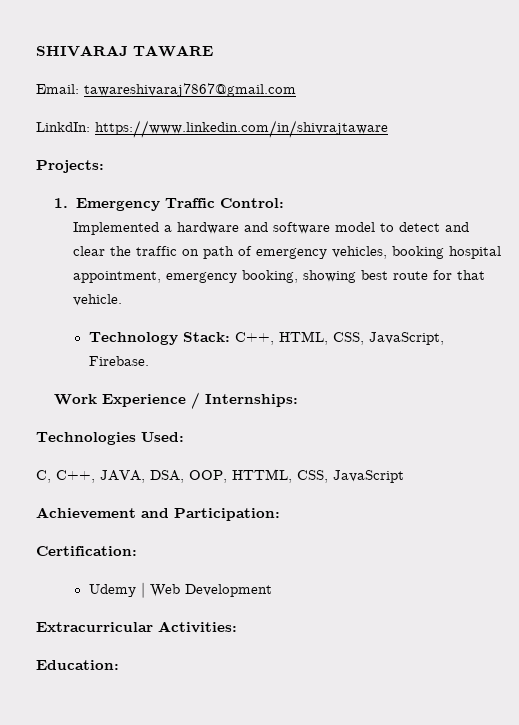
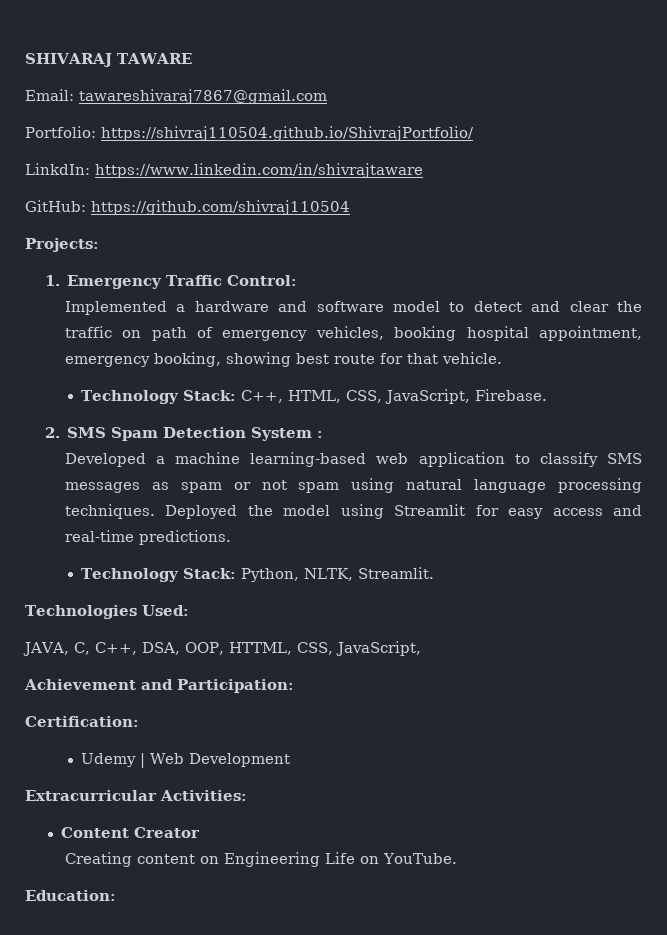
(296, 90) none -> [25,126,474,141] // Portfolio: https://shivraj110504.github.io/ShivrajPortfolio/
(388, 129) none -> [25,200,350,215] // GitHub: https://github.com/shivraj110504
[54,392,299,409] Work Experience / Internships: -> [44,427,324,441] [64,452,642,467] [64,478,642,493] [64,504,642,519] [64,530,231,545] [81,567,435,582] 2. SMS Spam Detection System : // Developed a machine learning-based web application to classify SMS messages as spam or not spam using natural language processing techniques. Deployed the model using Streamlit for easy access and real-time predictions. // Technology Stack: Python, NLTK, Streamlit.
(184, 437) none -> [23,642,69,656] JAVA,
[100,470,145,483] JAVA, -> (137, 648) none
[333,470,404,483] JavaScript -> [335,641,421,656] JavaScript,
(237, 627) none -> [61,827,201,838] [64,852,457,867] // Content Creator // Creating content on Engineering Life on YouTube.

